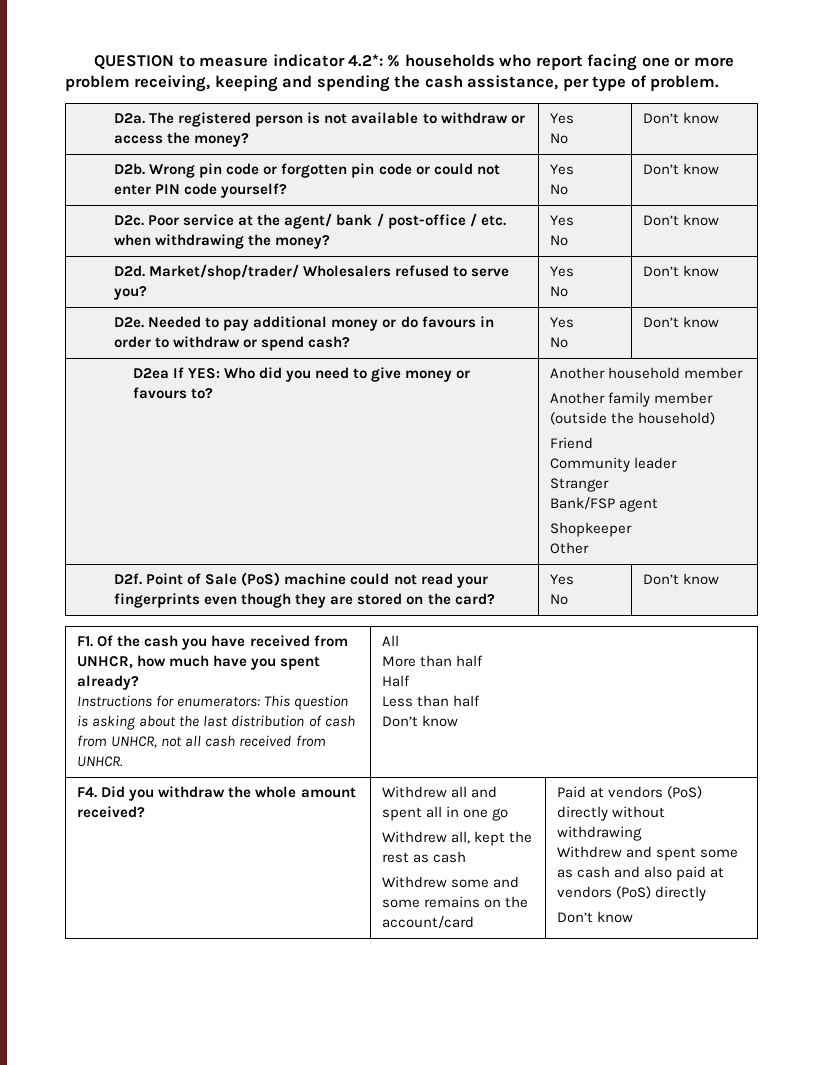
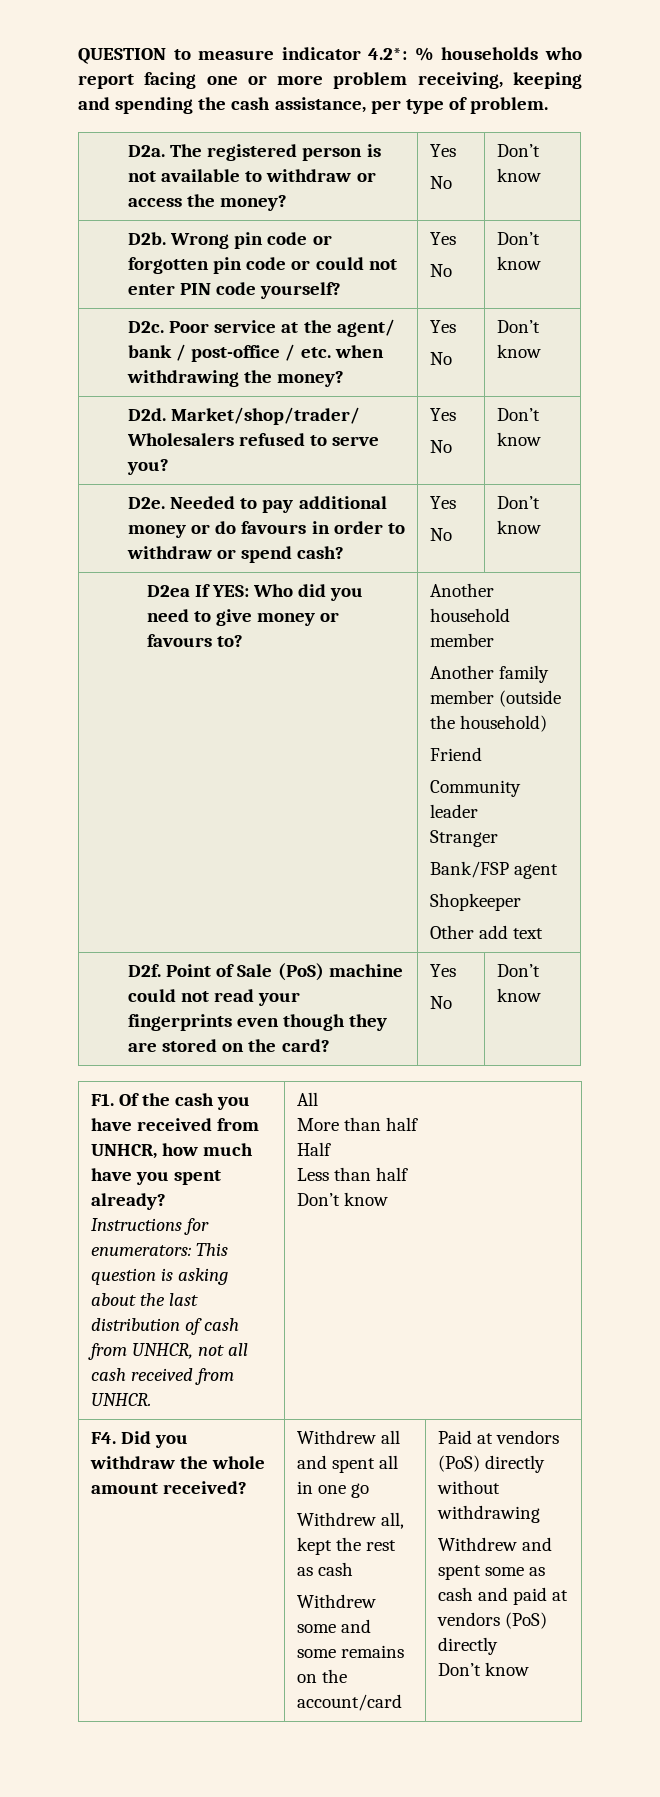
(590, 548) none -> [479,925,544,939] add text
[644,866,673,878] also -> (509, 1594) none

